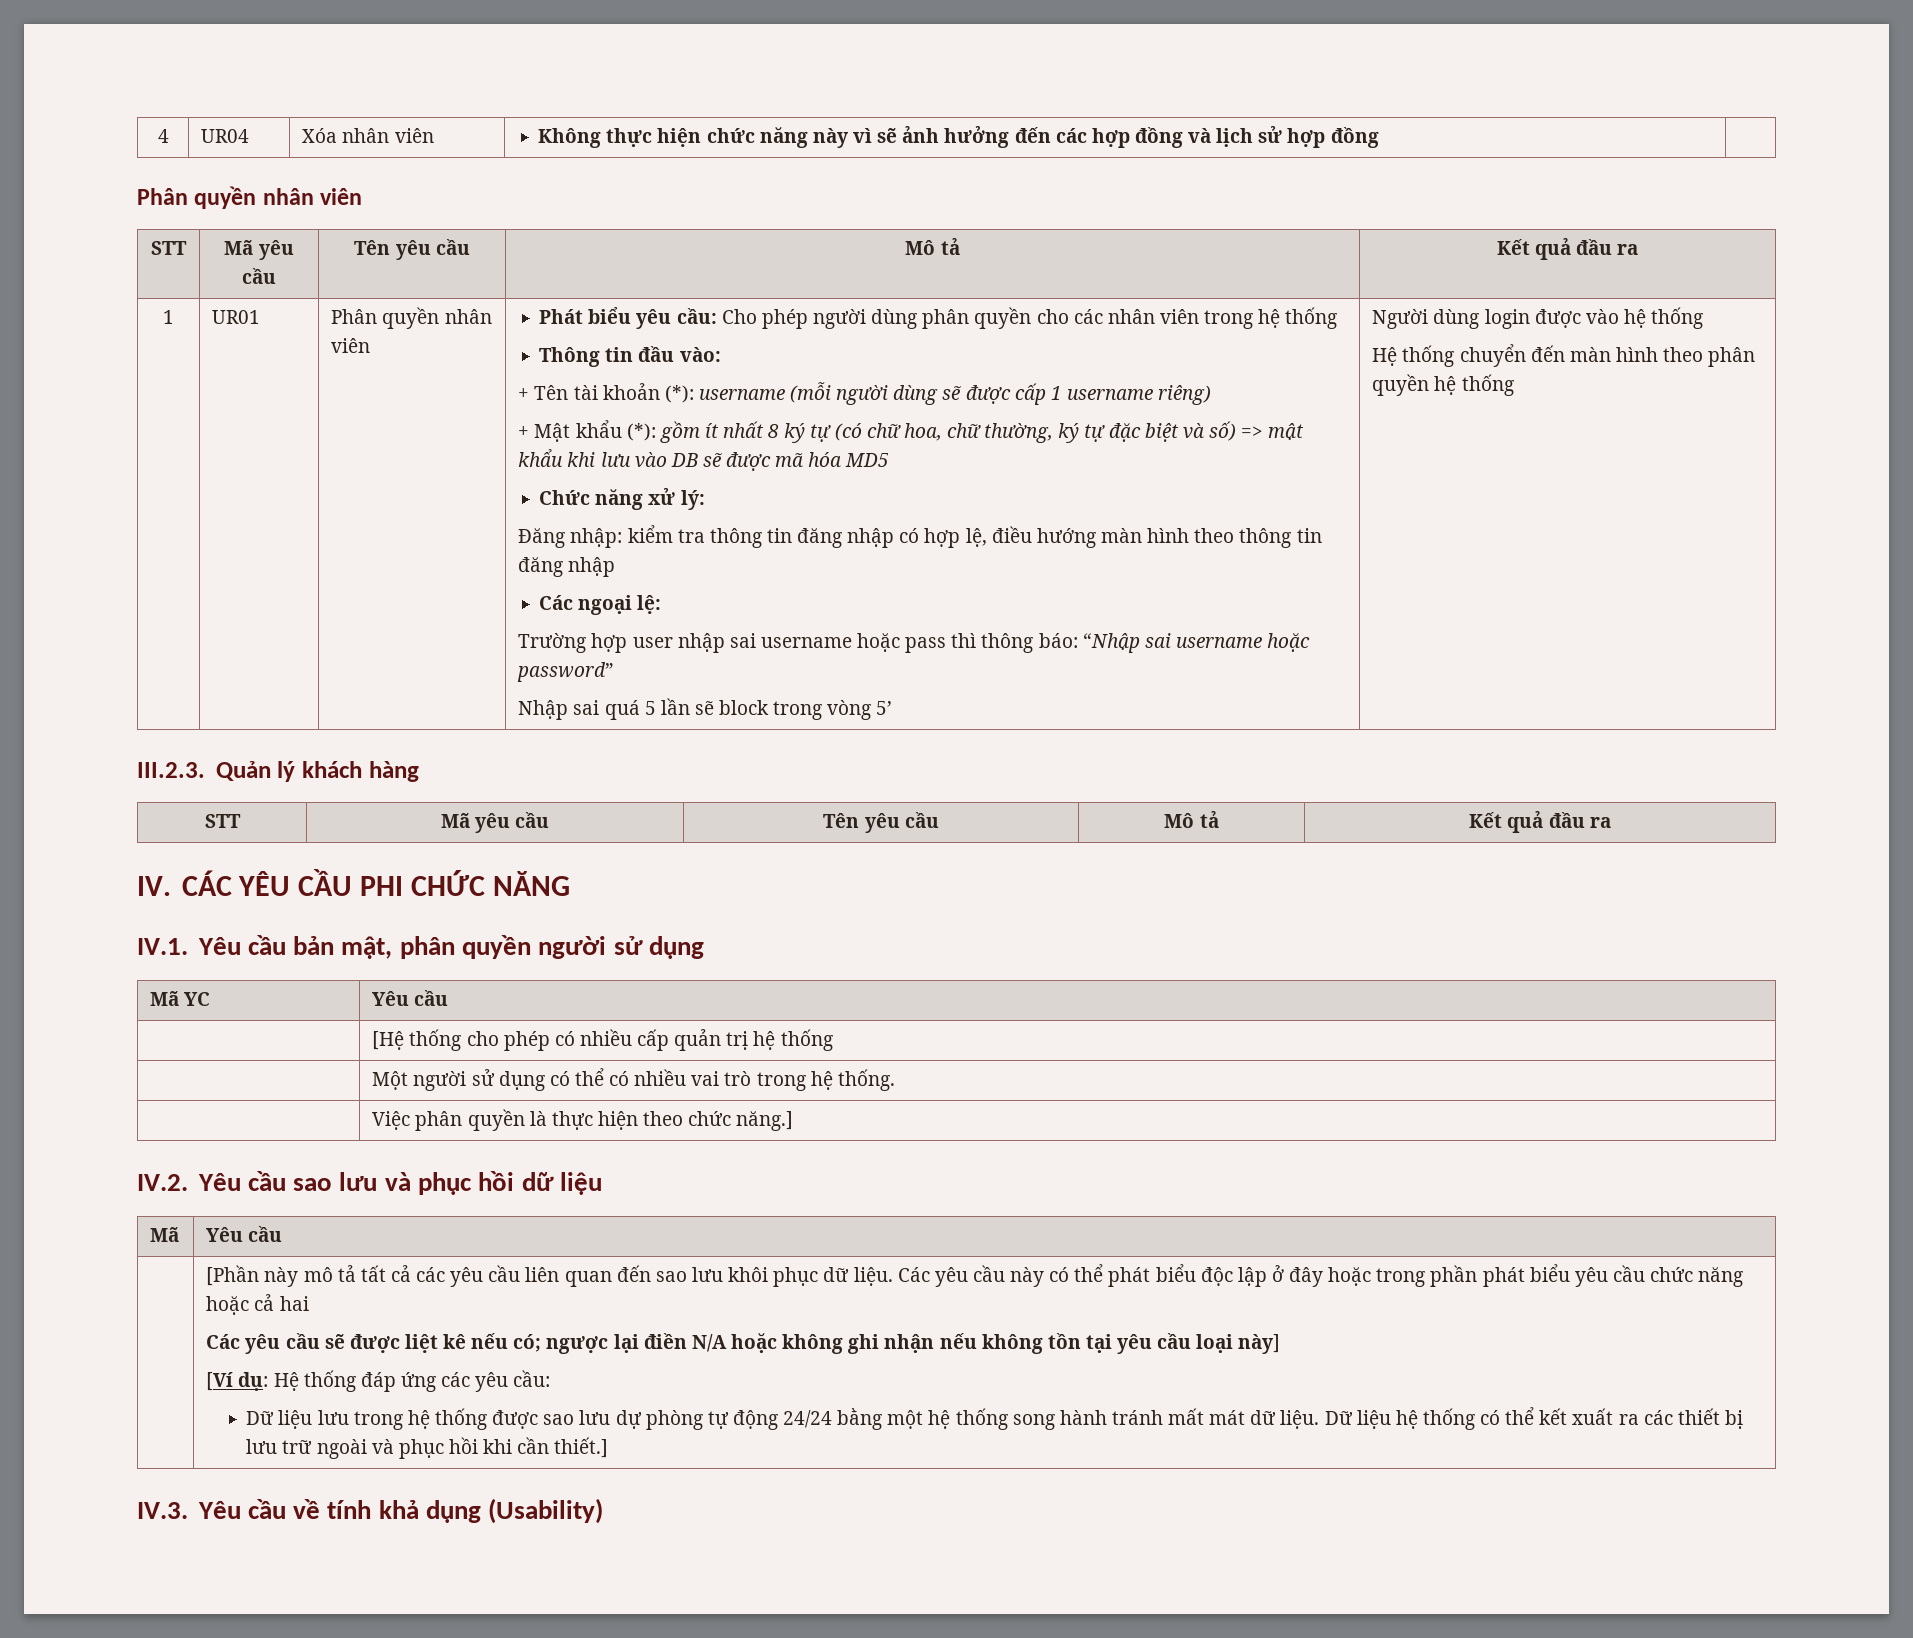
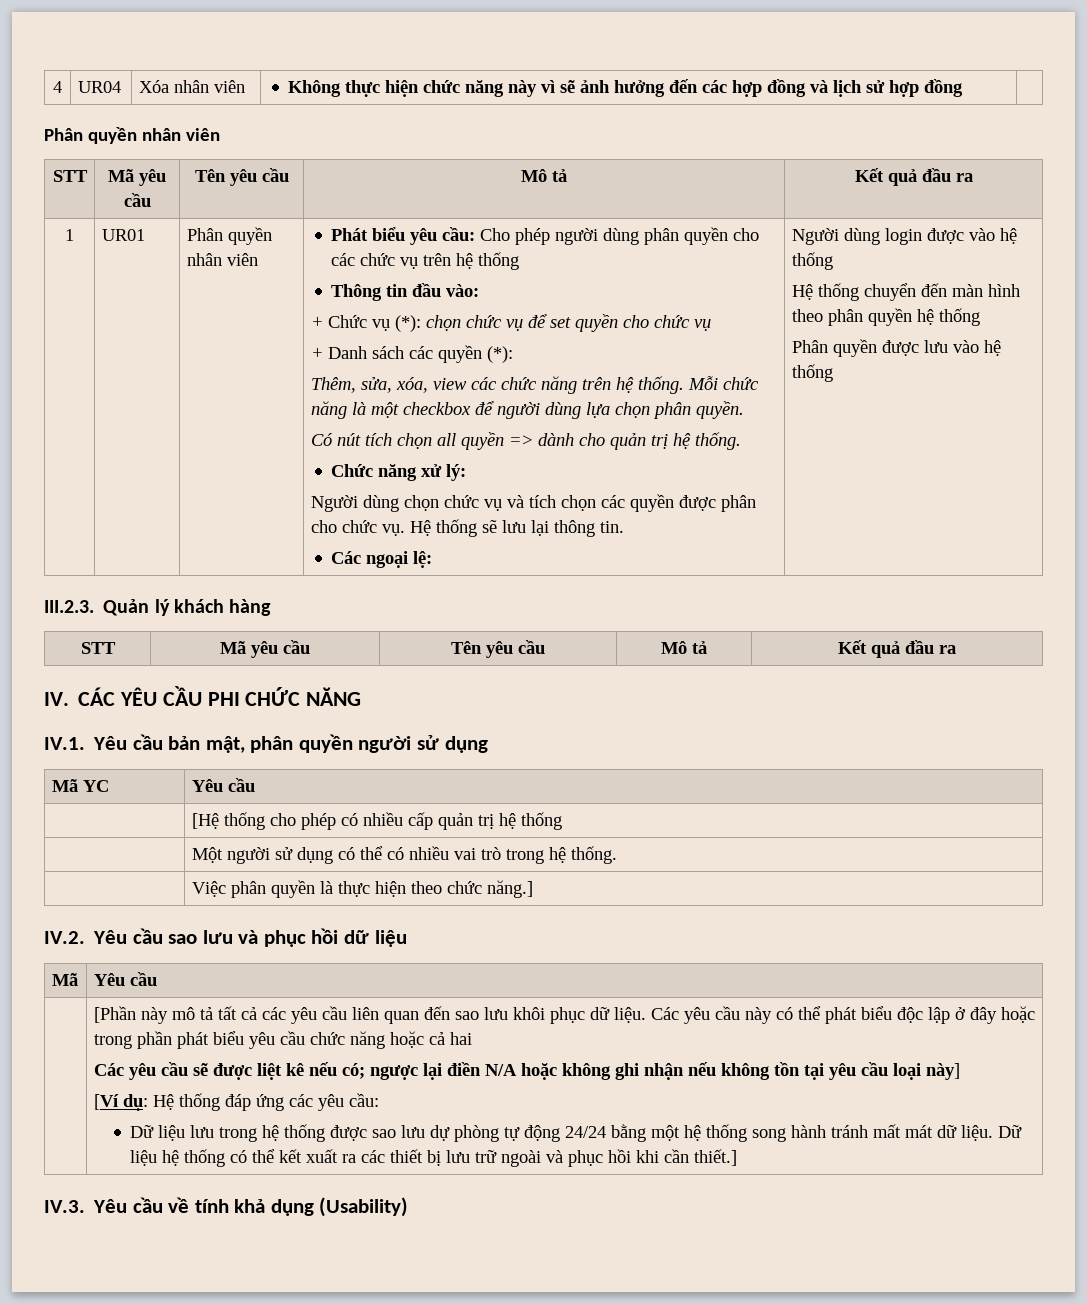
[1107,309,1254,329] nhân viên trong -> [360,253,452,269] chức vụ trên
[534,382,1212,405] [518,420,1305,443] [518,449,890,471] [539,487,705,510] [518,525,1322,548] [518,557,616,577] [539,595,662,615] [518,633,1311,653] [517,662,615,682] [518,698,893,720] Tên tài khoản (*): username (mỗi người dùng sẽ được cấp 1 username riêng) // + Mật khẩu (*): gồm ít nhất 8 ký tự (có chữ hoa, chữ thường, ký tự đặc biệt và số) => mật khẩu khi lưu vào DB sẽ được mã hóa MD5 // Chức năng xử lý: // Đăng nhập: kiểm tra thông tin đăng nhập có hợp lệ, điều hướng màn hình theo thông tin đăng nhập // Các ngoại lệ: // Trường hợp user nhập sai username hoặc pass thì thông báo: “Nhập sai username hoặc password” // Nhập sai quá 5 lần sẽ block trong vòng 5’ -> [327,314,711,332] [310,345,513,363] [310,376,759,394] [310,401,744,419] [310,432,741,450] [331,464,467,481] [310,494,756,512] [310,519,624,537] [331,551,433,568] Chức vụ (*): chọn chức vụ để set quyền cho chức vụ // + Danh sách các quyền (*): // Thêm, sửa, xóa, view các chức năng trên hệ thống. Mỗi chức năng là một checkbox để người dùng lựa chọn phân quyền. // Có nút tích chọn all quyền => dành cho quản trị hệ thống. // Chức năng xử lý: // Người dùng chọn chức vụ và tích chọn các quyền được phân cho chức vụ. Hệ thống sẽ lưu lại thông tin. // Các ngoại lệ:
(1514, 385) none -> [791,339,1001,357] [791,364,833,382] // Phân quyền được lưu vào hệ thống

